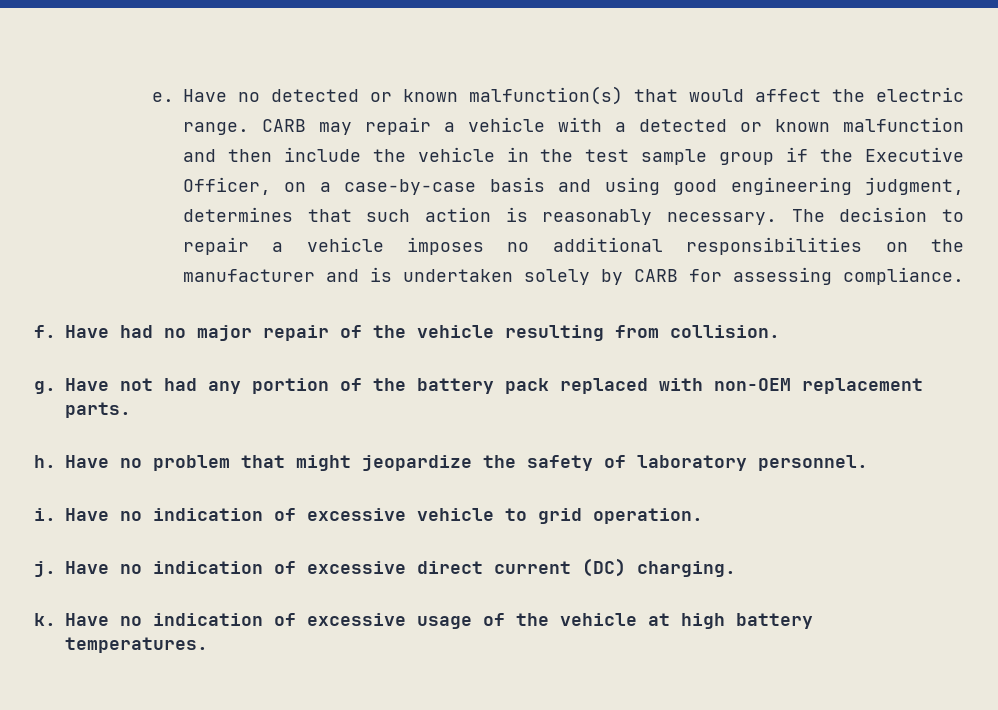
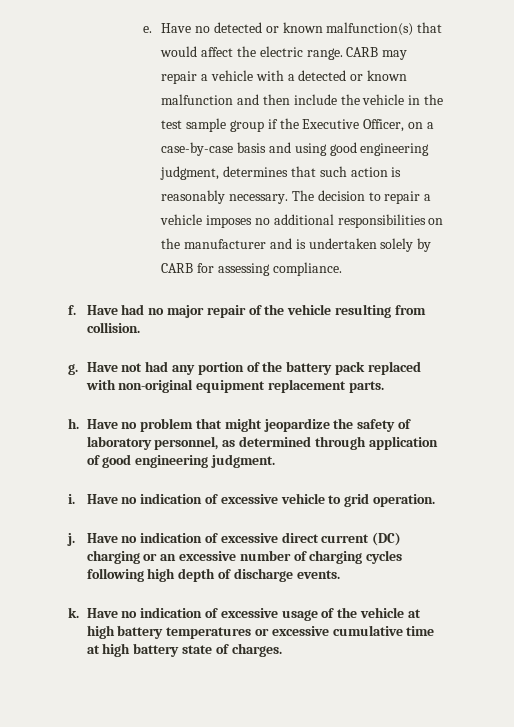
[714,378,791,391] non-OEM -> [118,379,266,393] non-original equipment
[758,455,868,471] personnel. -> [154,436,438,450] [86,454,276,468] personnel, as determined through application of good engineering judgment.
[637,561,736,577] charging. -> [86,550,403,564] [86,568,340,582] charging or an excessive number of charging cycles following high depth of discharge events.
[65,637,208,653] temperatures. -> [166,625,435,639] [86,643,282,657] temperatures or excessive cumulative time at high battery state of charges.

